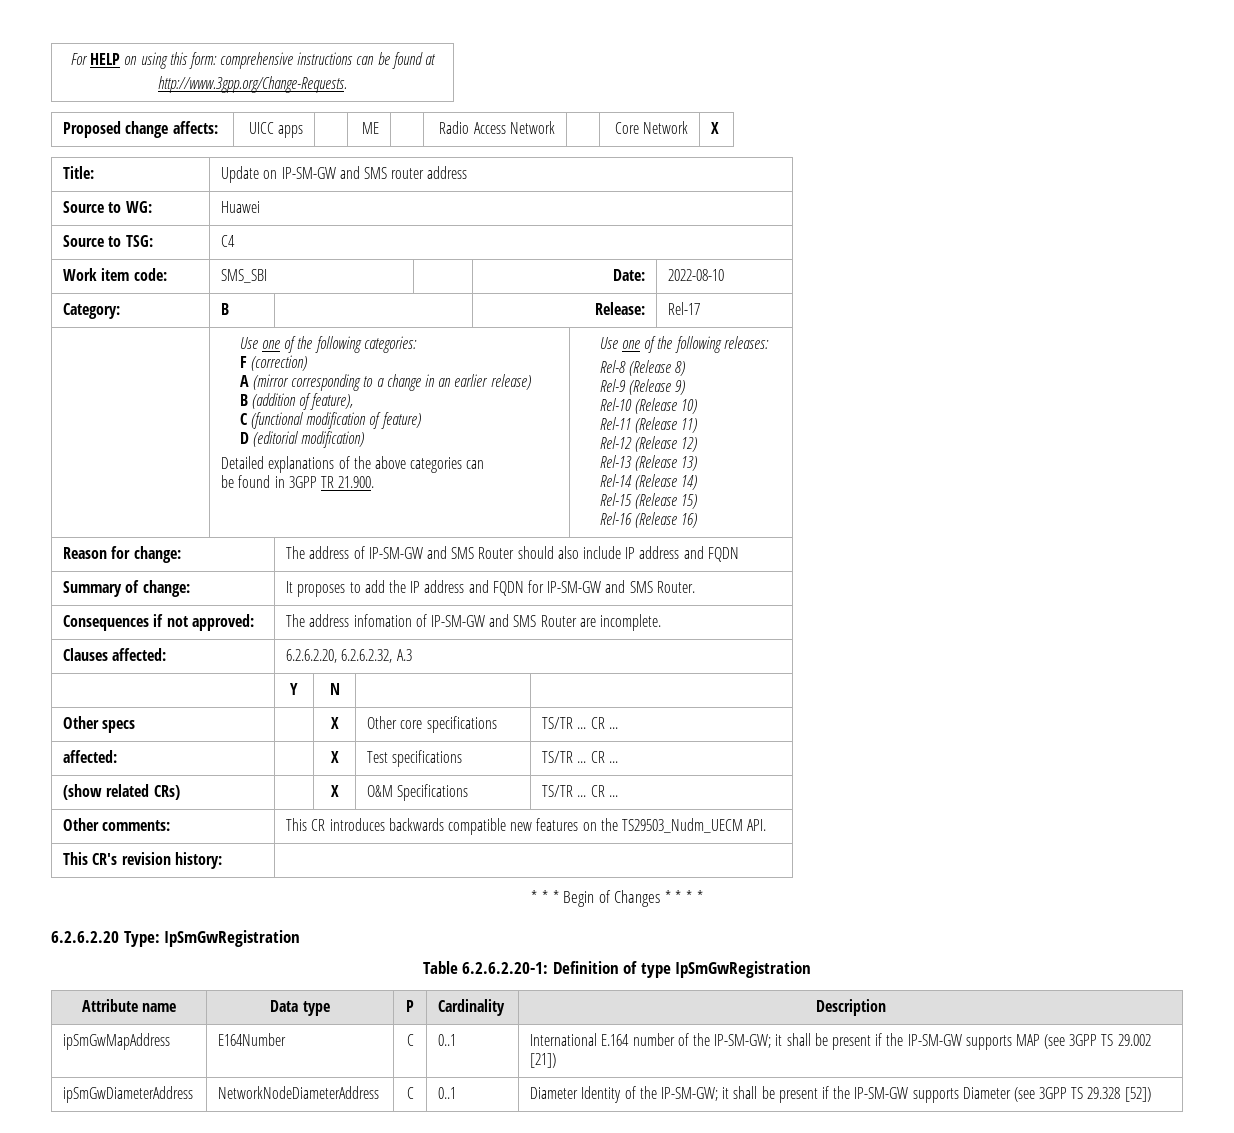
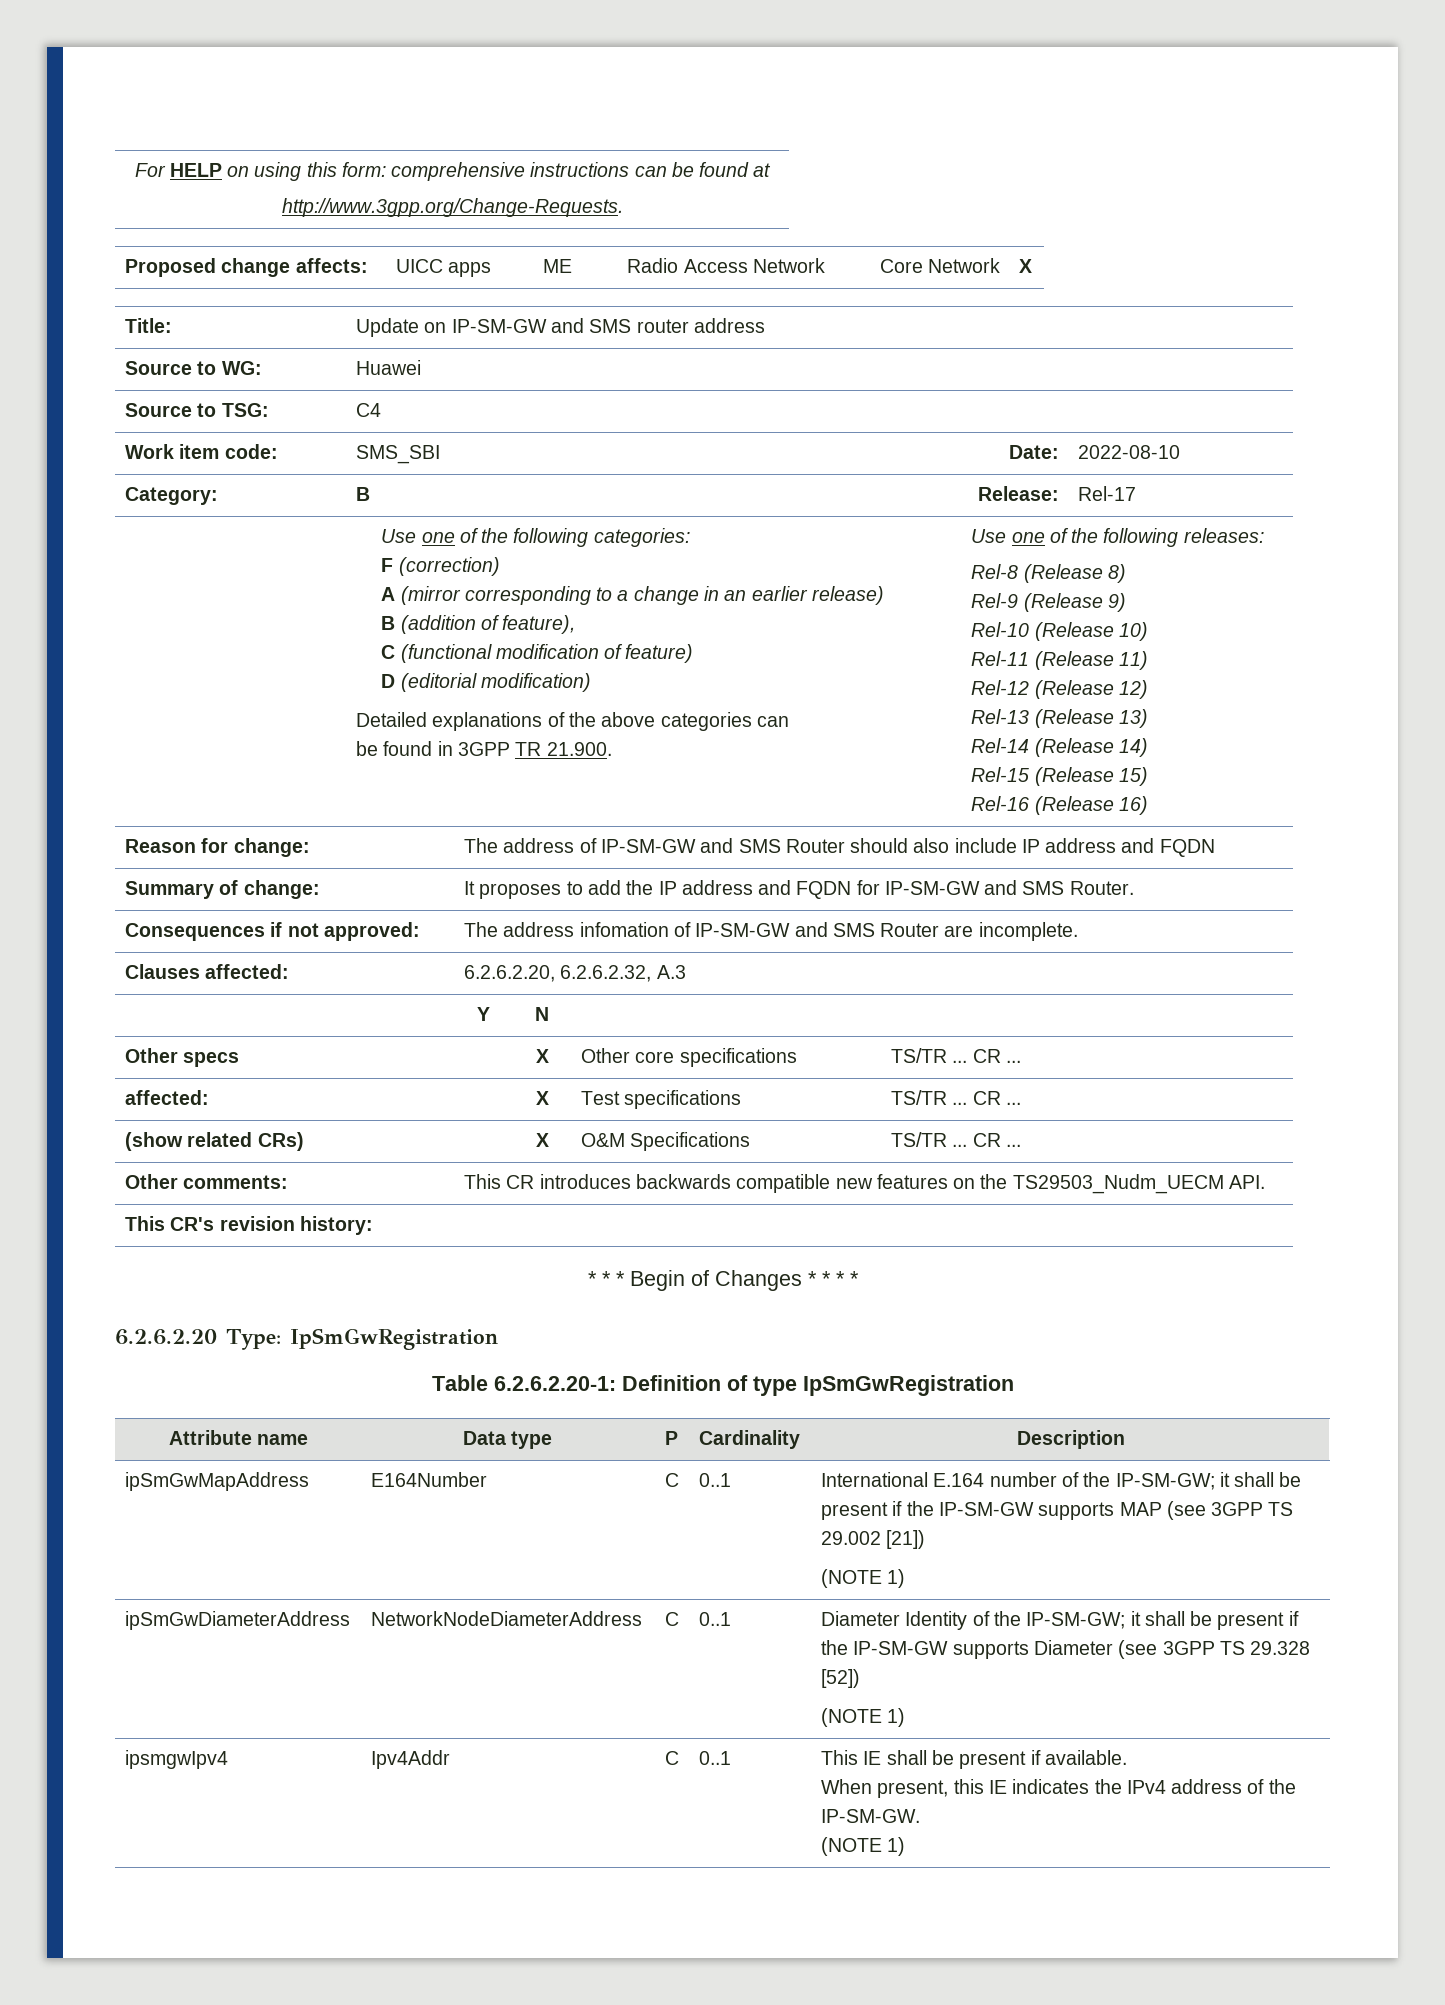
(557, 1060) none -> [821,1569,906,1588] // (NOTE 1)
(1151, 1094) none -> [821,1708,906,1727] [125,1750,229,1769] [371,1750,451,1769] [664,1751,679,1765] [699,1751,732,1765] [821,1750,1127,1769] [821,1779,1296,1798] [821,1809,921,1823] [821,1837,906,1856] // (NOTE 1) // ipsmgwIpv4 | Ipv4Addr | C | 0..1 | This IE shall be present if available. // When present, this IE indicates the IPv4 address of the IP-SM-GW. // (NOTE 1)

